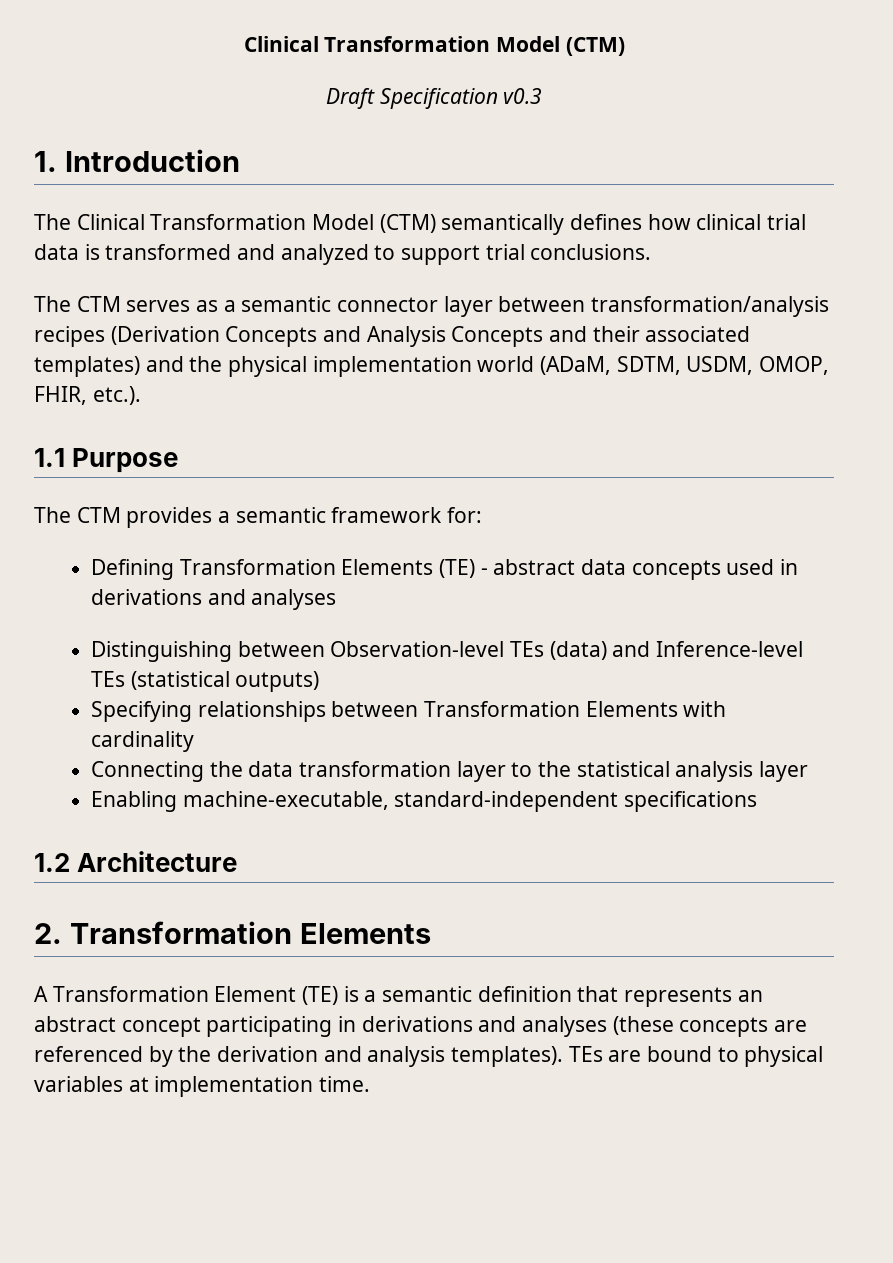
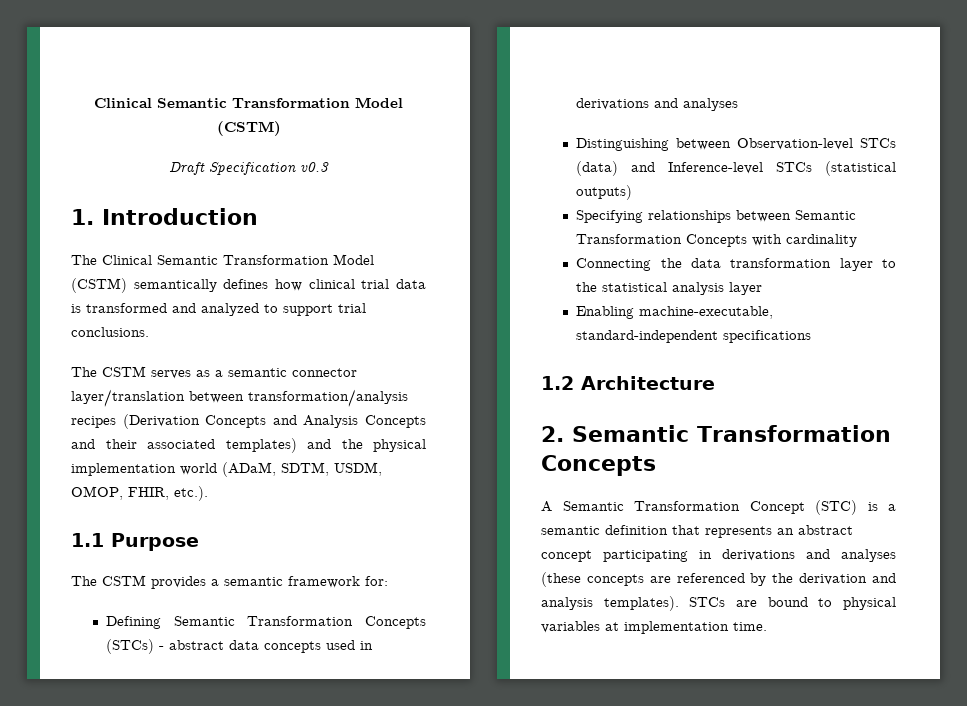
[243,36,625,56] Clinical Transformation Model (CTM) -> [94,97,403,108] [216,121,281,136] Clinical Semantic Transformation Model (CSTM)
[150,214,436,233] Transformation Model (CTM) -> [157,254,374,265] [71,278,127,293] Semantic Transformation Model (CSTM)
[76,296,121,312] CTM -> [102,366,146,377] CSTM
[443,296,493,317] layer -> [71,389,185,407] layer/translation
[76,507,121,523] CTM -> [102,575,146,586] CSTM
[179,559,476,578] Transformation Elements (TE) -> [173,616,427,629] [106,639,155,654] Semantic Transformation Concepts (STCs)
[510,641,545,657] TEs -> [860,138,896,148] STCs
[91,671,126,687] TEs -> [776,162,813,172] STCs
[424,701,678,717] Transformation Elements -> [795,210,857,220] [576,234,748,247] Semantic Transformation Concepts
[69,921,431,944] [34,986,339,1005] Transformation Elements // A Transformation Element (TE) -> [572,425,891,442] [541,455,656,476] [541,500,857,515] Semantic Transformation Concepts // A Semantic Transformation Concept (STC)
[568,1046,603,1062] TEs -> [689,597,726,607] STCs

